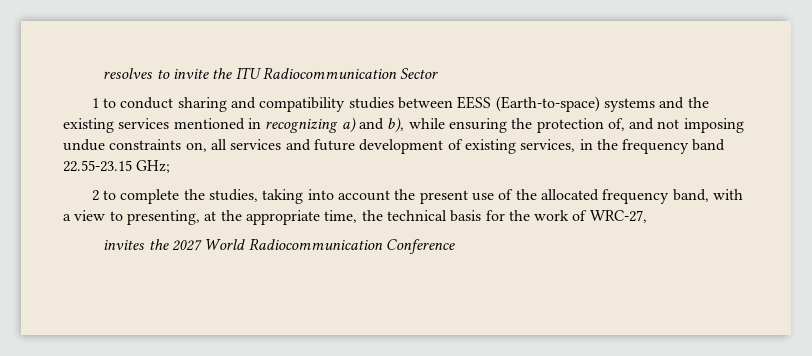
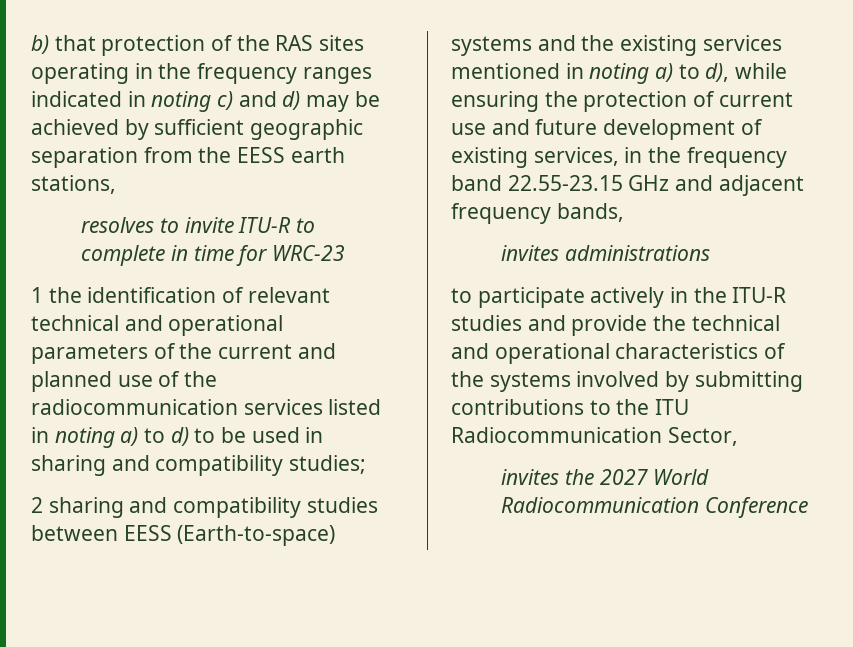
[103,67,439,79] [91,97,174,109] resolves to invite the ITU Radiocommunication Sector // 1 to conduct -> [31,35,365,56] [31,63,372,84] [31,91,380,112] [31,119,364,140] [31,147,345,168] [31,175,116,194] [81,217,316,233] [81,245,346,266] [31,287,330,303] [31,315,284,336] [31,343,336,364] [31,371,218,392] [31,399,382,415] [31,427,324,448] [31,455,367,476] [31,497,43,513] b) that protection of the RAS sites operating in the frequency ranges indicated in noting c) and d) may be achieved by sufficient geographic separation from the EESS earth stations, // resolves to invite ITU-R to complete in time for WRC-23 // 1 the identification of relevant technical and operational parameters of the current and planned use of the radiocommunication services listed in noting a) to d) to be used in sharing and compatibility studies; // 2
[265,117,744,133] [63,139,282,152] recognizing a) and b), while ensuring the protection of, and not imposing undue constraints on, all services -> [589,63,788,84] [451,91,793,112] [451,123,486,135] noting a) to d), while ensuring the protection of current use
[136,160,171,173] [91,189,743,204] [63,210,647,225] GHz; // 2 to complete the studies, taking into account the present use of the allocated frequency band, with a view to presenting, at the appropriate time, the technical basis for the work of WRC-27, -> [628,175,804,196] [451,203,624,224] [501,245,711,261] [451,287,787,308] [451,315,780,336] [451,343,787,364] [451,371,803,392] [451,399,690,415] [451,427,738,446] GHz and adjacent frequency bands, // invites administrations // to participate actively in the ITU-R studies and provide the technical and operational characteristics of the systems involved by submitting contributions to the ITU Radiocommunication Sector,

